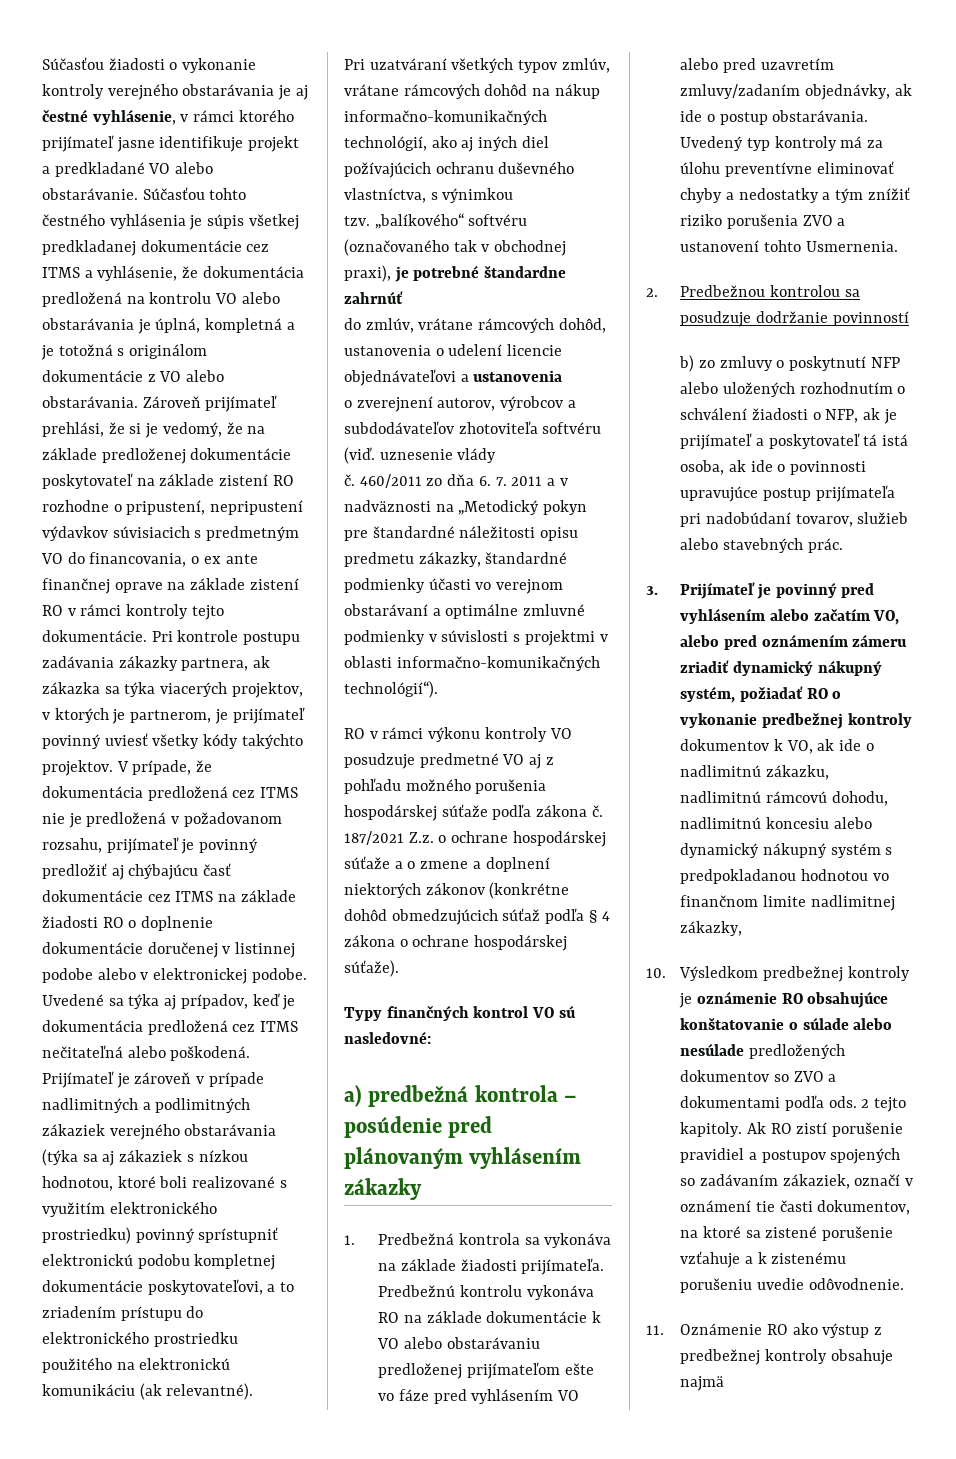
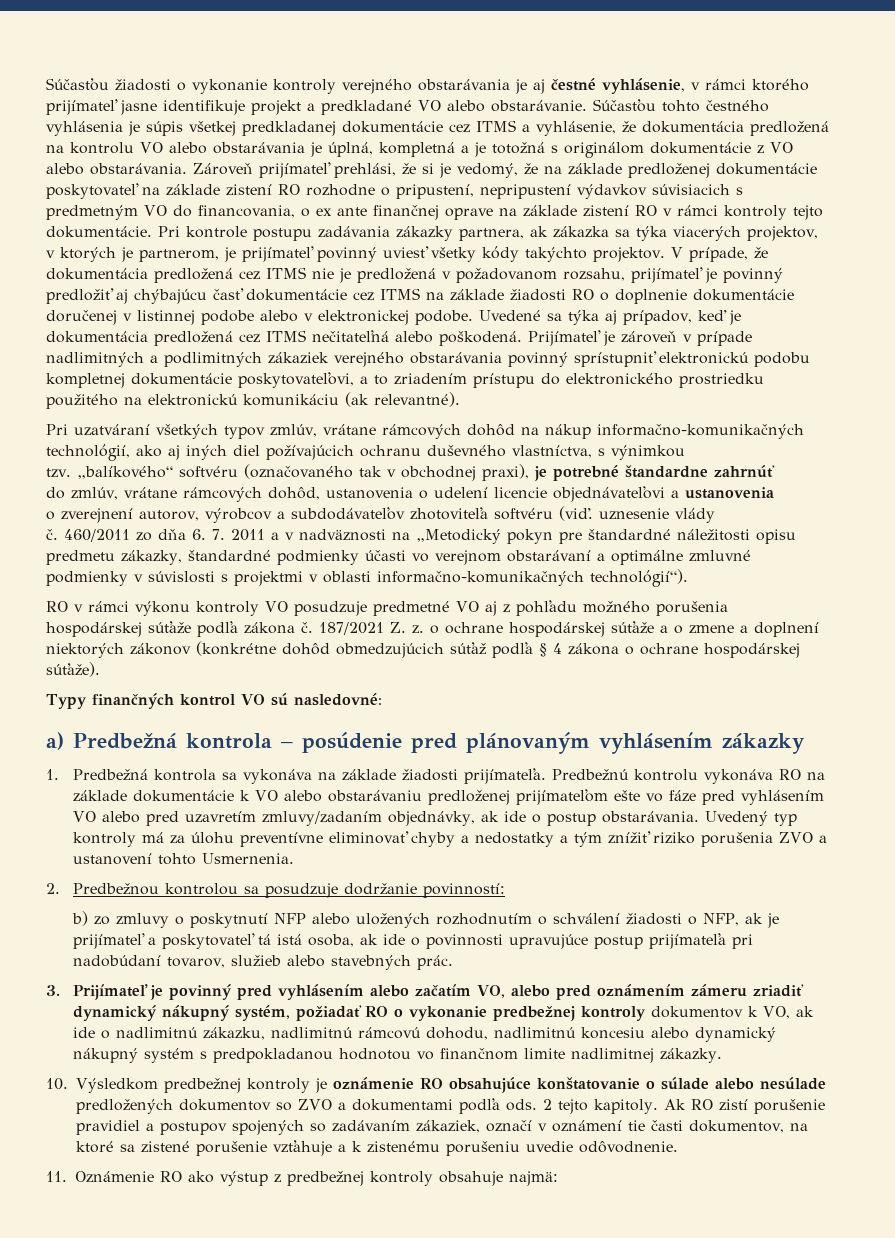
[42,1149,248,1166] [42,1176,287,1191] [42,1202,217,1217] [42,1227,131,1244] (týka sa aj zákaziek s nízkou hodnotou, ktoré boli realizované s využitím elektronického prostriedku) -> (502, 358) none
[408,832,434,843] Z.z. -> [390,622,424,634] Z. z.
[368,1085,469,1107] predbežná -> [73,733,177,749] Predbežná
[832,311,909,326] povinností -> [423,883,506,898] povinností:
[680,921,743,936] zákazky, -> [660,1048,723,1063] zákazky.
[680,1376,725,1391] najmä -> [509,1171,558,1186] najmä:

